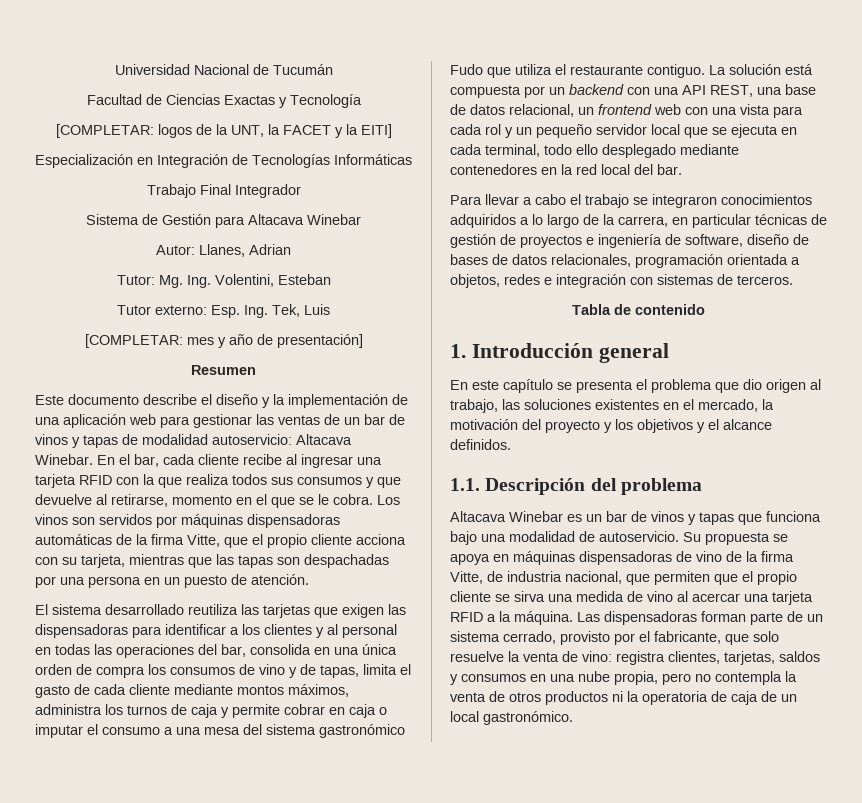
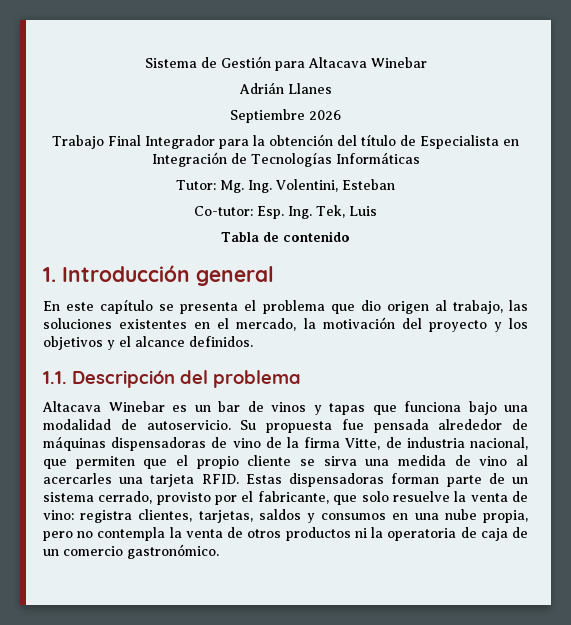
[114,64,333,75] [86,94,362,108] [55,124,392,138] [35,154,412,168] [146,184,301,198] Universidad Nacional de Tucumán // Facultad de Ciencias Exactas y Tecnología // [COMPLETAR: logos de la UNT, la FACET y la EITI] // Especialización en Integración de Tecnologías Informáticas // Trabajo Final Integrador // -> (144, 63) none
[156,244,291,257] Autor: Llanes, Adrian -> [238,82,332,94] [230,109,341,123] [52,134,519,149] [151,152,420,167] Adrián Llanes // Septiembre 2026 // Trabajo Final Integrador para la obtención del título de Especialista en Integración de Tecnologías Informáticas
[117,305,207,315] Tutor externo: -> [194,206,254,216] Co-tutor:
[84,334,363,348] [191,365,256,375] [35,394,408,408] [35,414,405,428] [35,434,352,448] [35,454,382,468] [35,474,401,488] [35,494,400,508] [35,514,340,528] [35,534,406,548] [35,554,389,568] [35,574,309,588] [35,604,406,618] [35,624,397,638] [35,644,397,658] [35,664,411,678] [35,684,349,698] [35,704,387,718] [35,724,405,738] [450,64,813,78] [450,84,816,98] [450,104,803,118] [450,124,797,138] [450,144,739,158] [450,164,682,175] [450,194,812,208] [450,214,827,228] [450,234,809,248] [450,254,800,268] [450,274,793,288] // [COMPLETAR: mes y año de presentación] // Resumen // Este documento describe el diseño y la implementación de una aplicación web para gestionar las ventas de un bar de vinos y tapas de modalidad autoservicio: Altacava Winebar. En el bar, cada cliente recibe al ingresar una tarjeta RFID con la que realiza todos sus consumos y que devuelve al retirarse, momento en el que se le cobra. Los vinos son servidos por máquinas dispensadoras automáticas de la firma Vitte, que el propio cliente acciona con su tarjeta, mientras que las tapas son despachadas por una persona en un puesto de atención. // El sistema desarrollado reutiliza las tarjetas que exigen las dispensadoras para identificar a los clientes y al personal en todas las operaciones del bar, consolida en una única orden de compra los consumos de vino y de tapas, limita el gasto de cada cliente mediante montos máximos, administra los turnos de caja y permite cobrar en caja o imputar el consumo a una mesa del sistema gastronómico Fudo que utiliza el restaurante contiguo. La solución está compuesta por un backend con una API REST, una base de datos relacional, un frontend web con una vista para cada rol y un pequeño servidor local que se ejecuta en cada terminal, todo ello desplegado mediante contenedores en la red local del bar. // Para llevar a cabo el trabajo se integraron conocimientos adquiridos a lo largo de la carrera, en particular técnicas de gestión de proyectos e ingeniería de software, diseño de bases de datos relacionales, programación orientada a objetos, redes e integración con sistemas de terceros. -> (377, 211) none
[773,534,788,542] [450,554,509,565] se apoya en -> [341,419,528,433] fue pensada alrededor de
[692,591,813,605] [450,611,600,625] acercar una tarjeta RFID a la máquina. Las -> [43,473,282,487] acercarles una tarjeta RFID. Estas
[450,711,479,722] local -> [63,546,123,556] comercio

